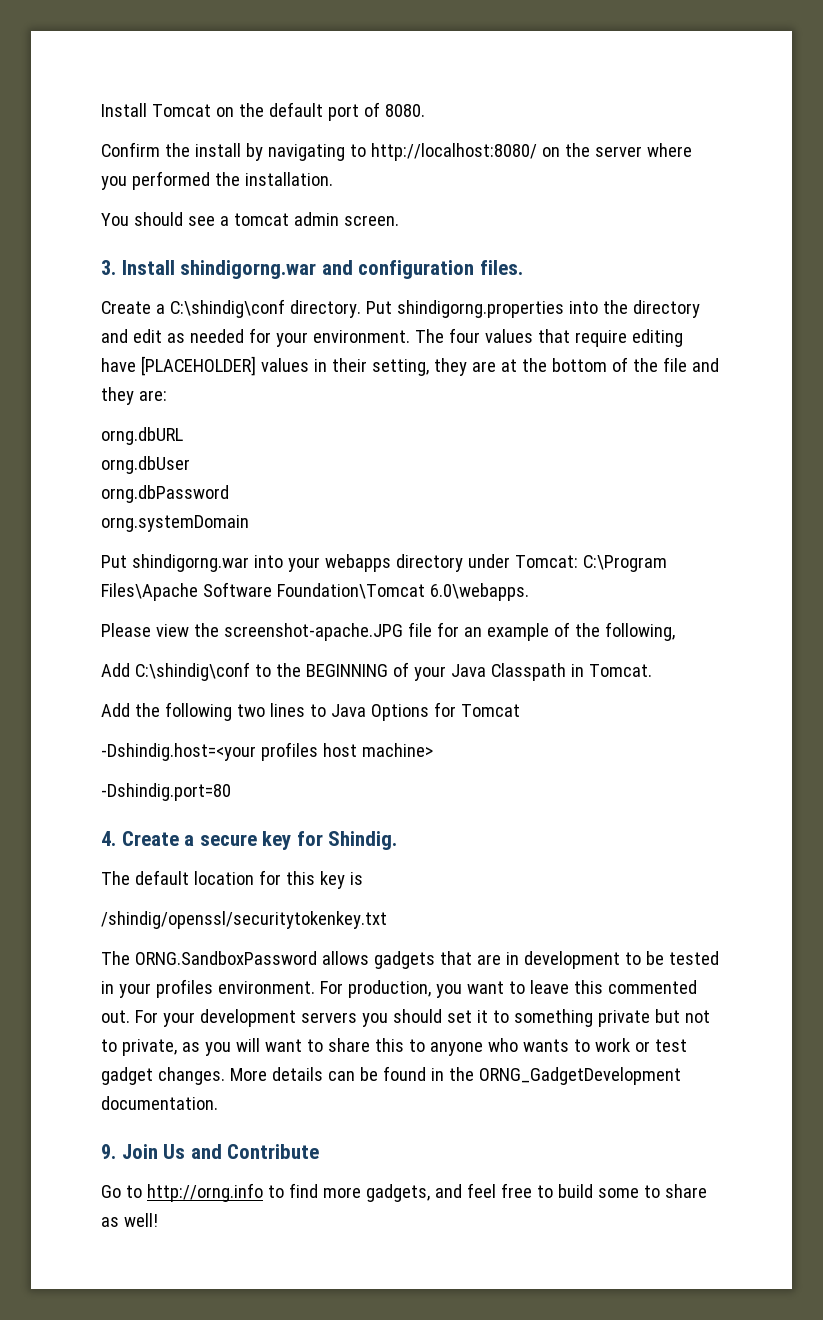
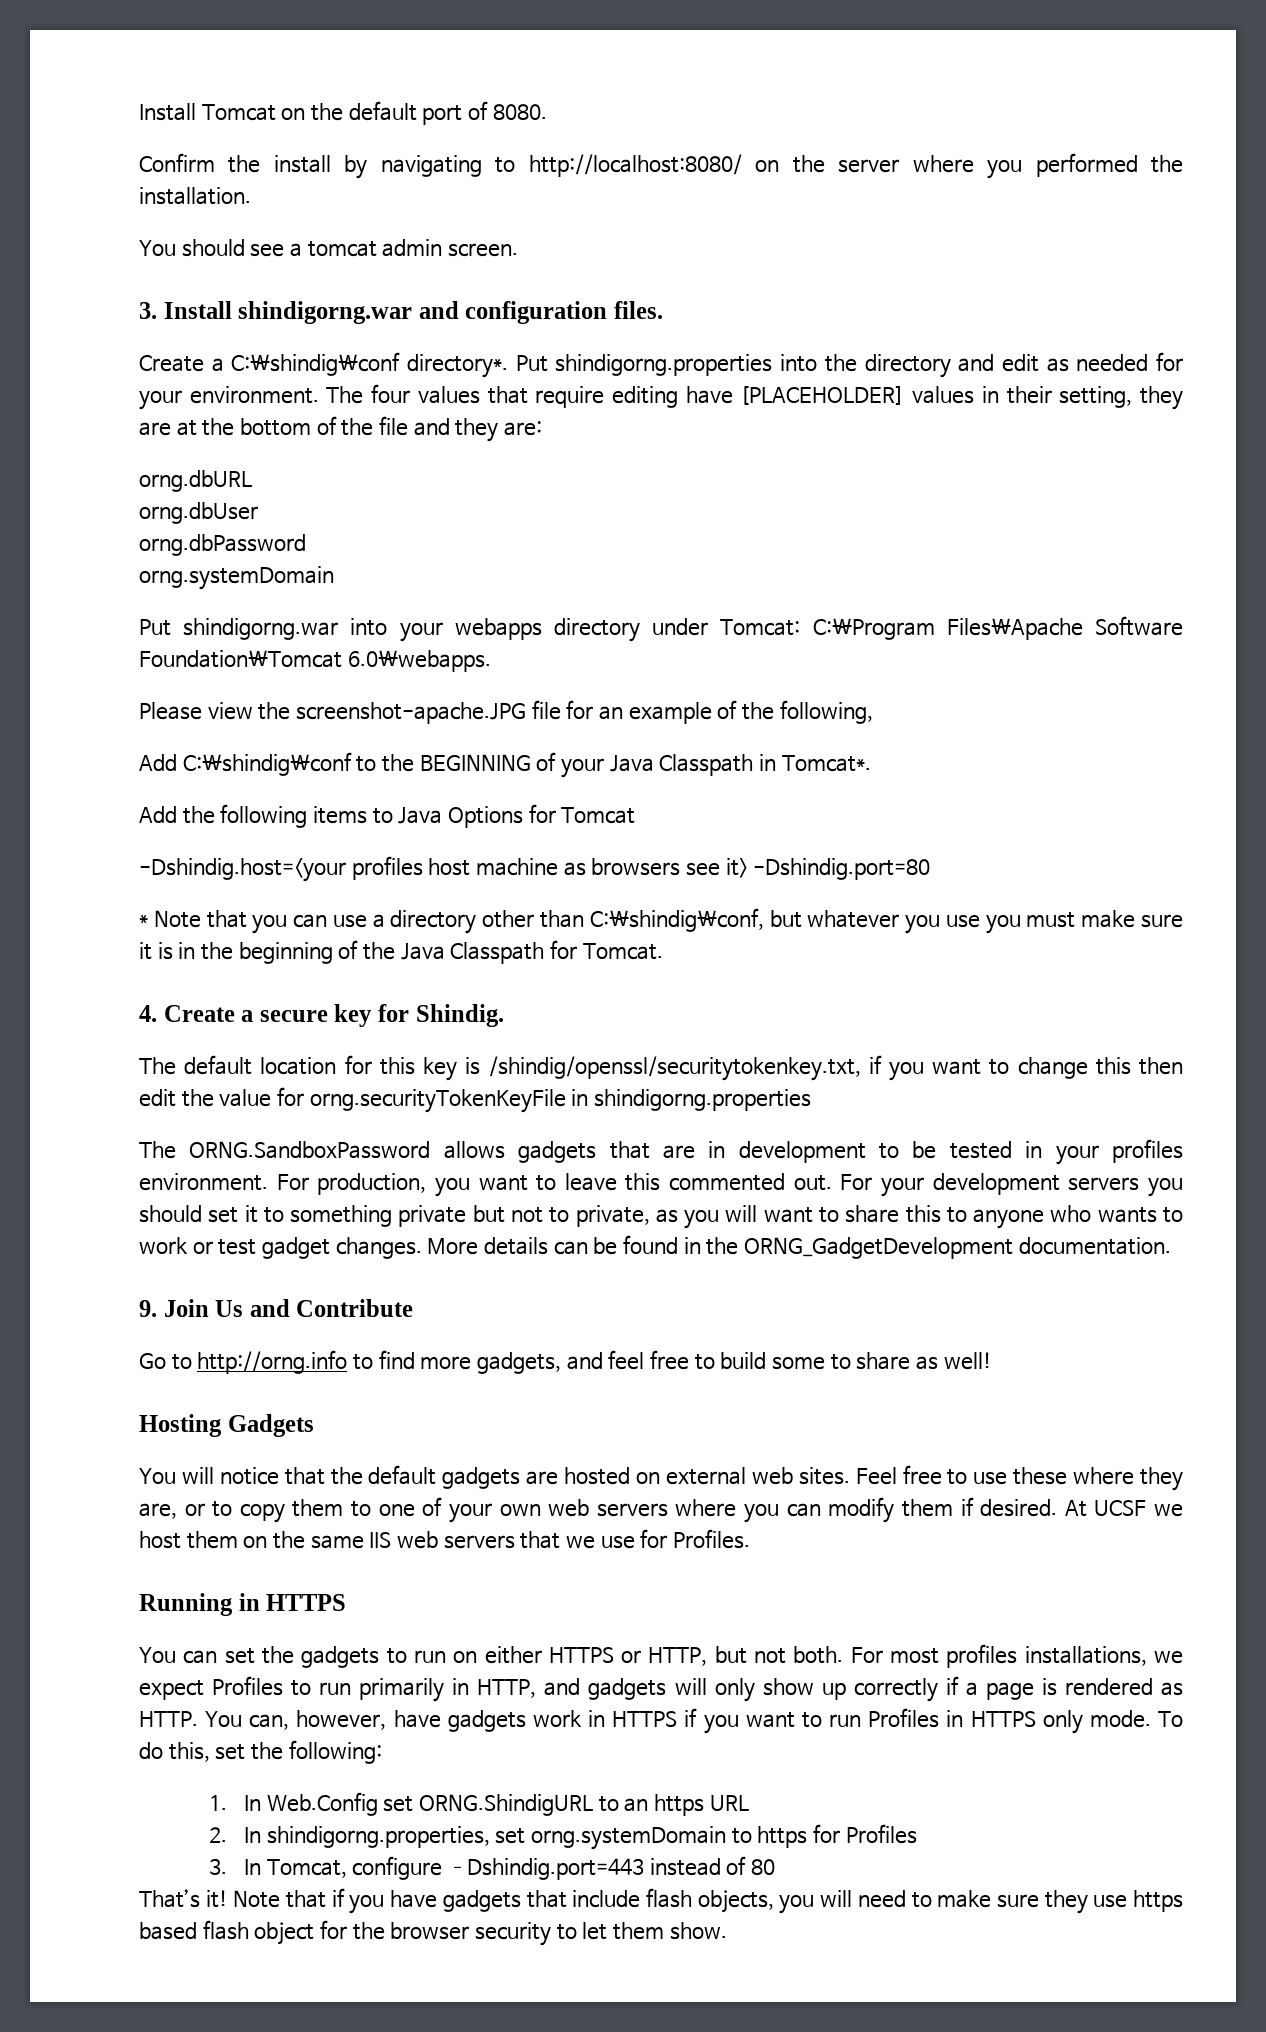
[289,300,361,318] directory. -> [407,354,509,378] directory*.
[588,664,652,677] Tomcat. -> [781,755,871,772] Tomcat*.
[236,703,305,717] two lines -> [313,806,368,824] items
[361,743,433,757] [101,783,231,801] machine> // -Dshindig.port=80 -> [475,858,931,880] [139,908,1184,934] [139,940,663,964] machine as browsers see it> -Dshindig.port=80 // * Note that you can use a directory other than C:\shindig\conf, but whatever you use you must make sure it is in the beginning of the Java Classpath for Tomcat.
[101,911,387,929] // /shindig/openssl/securitytokenkey.txt -> [488,1055,1183,1081] [139,1087,811,1113] /shindig/openssl/securitytokenkey.txt, if you want to change this then edit the value for orng.securityTokenKeyFile in shindigorng.properties
(158, 1220) none -> [139,1414,314,1437] [139,1465,1183,1491] [139,1497,1184,1523] [139,1529,751,1549] [139,1593,347,1616] [139,1644,1184,1668] [139,1676,1184,1702] [139,1708,1184,1734] [139,1740,382,1764] [208,1792,749,1816] [208,1824,917,1850] [208,1856,775,1880] [139,1888,1184,1914] [139,1920,727,1946] // Hosting Gadgets // You will notice that the default gadgets are hosted on external web sites. Feel free to use these where they are, or to copy them to one of your own web servers where you can modify them if desired. At UCSF we host them on the same IIS web servers that we use for Profiles. // Running in HTTPS // You can set the gadgets to run on either HTTPS or HTTP, but not both. For most profiles installations, we expect Profiles to run primarily in HTTP, and gadgets will only show up correctly if a page is rendered as HTTP. You can, however, have gadgets work in HTTPS if you want to run Profiles in HTTPS only mode. To do this, set the following: // 1. In Web.Config set ORNG.ShindigURL to an https URL // 2. In shindigorng.properties, set orng.systemDomain to https for Profiles // 3. In Tomcat, configure –Dshindig.port=443 instead of 80 // That’s it! Note that if you have gadgets that include flash objects, you will need to make sure they use https based flash object for the browser security to let them show.

